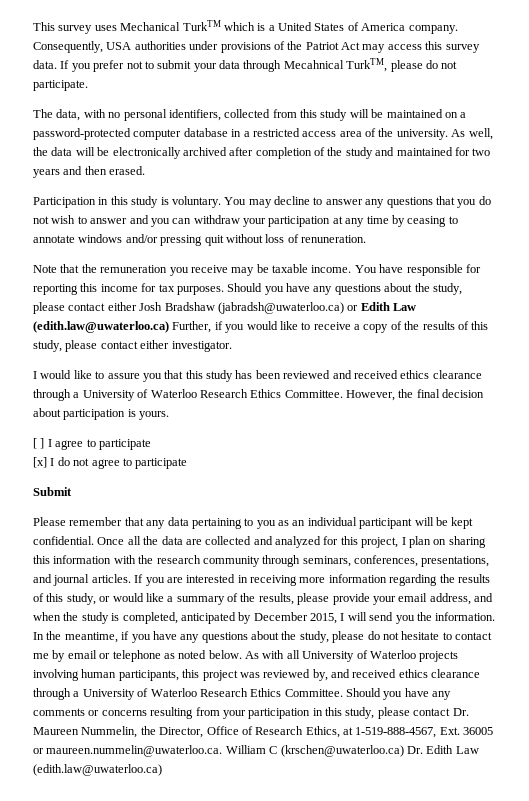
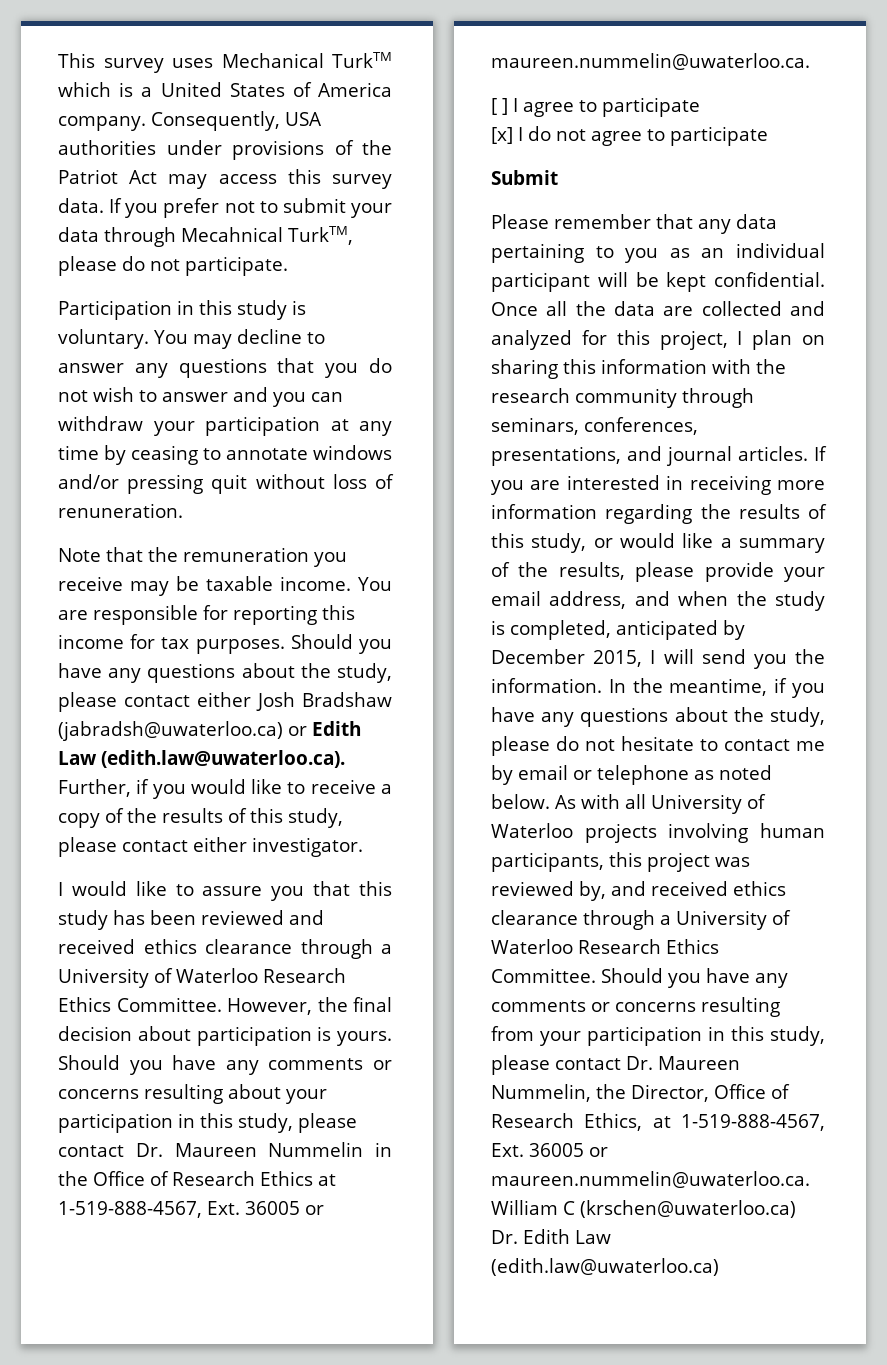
[33,109,467,121] [33,128,493,140] [33,147,491,159] [33,166,146,178] // The data, with no personal identifiers, collected from this study will be maintained on a password-protected computer database in a restricted access area of the university. As well, the data will be electronically archived after completion of the study and maintained for two years and then erased. -> (288, 266) none
[379,264,404,273] have -> [58,610,88,620] are
[33,321,169,333] (edith.law@uwaterloo.ca) -> [101,750,345,768] (edith.law@uwaterloo.ca).
(170, 415) none -> [58,1055,392,1075] [58,1084,327,1104] [58,1113,357,1133] [58,1142,392,1157] [58,1171,336,1186] [58,1201,324,1218] [491,53,810,70] Should you have any comments or concerns resulting about your participation in this study, please contact Dr. Maureen Nummelin in the Office of Research Ethics at 1-519-888-4567, Ext. 36005 or maureen.nummelin@uwaterloo.ca.

